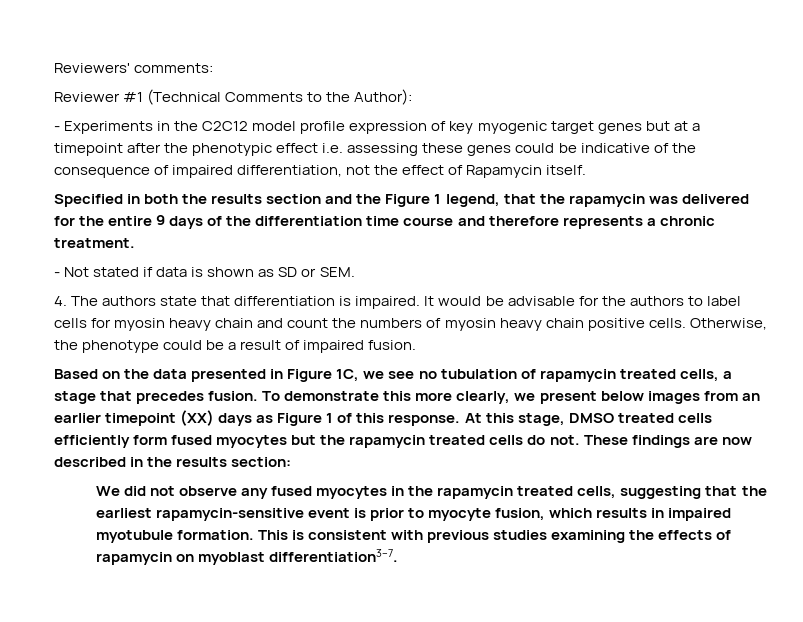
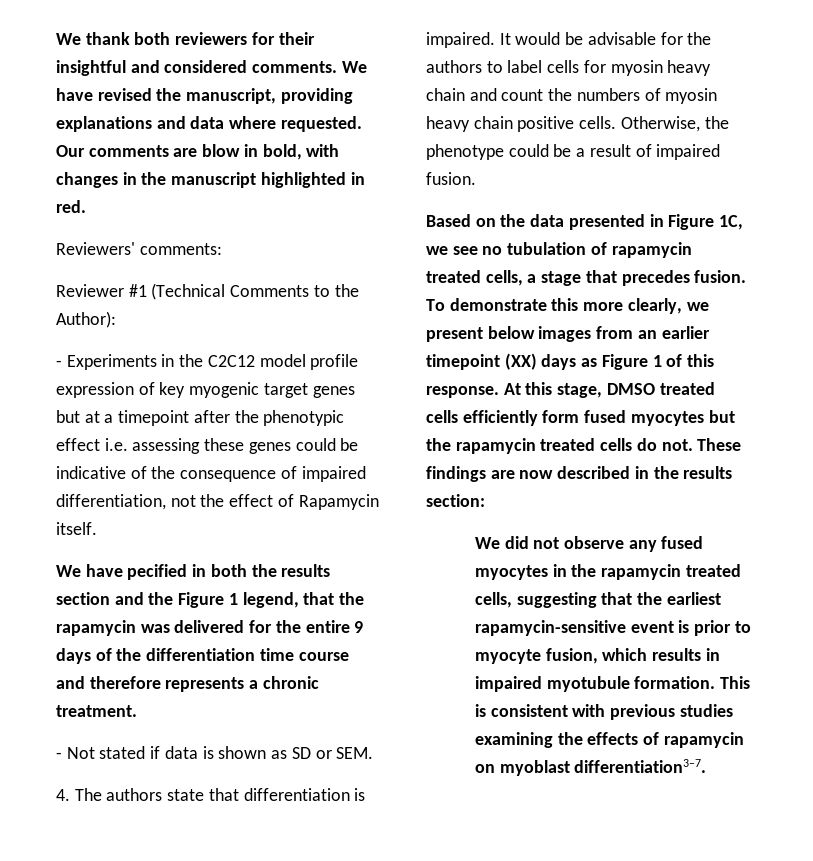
(54, 68) none -> [56,32,315,45] [56,60,367,76] [56,88,353,104] [56,116,362,132] [56,144,340,160] [56,172,365,188] [56,200,86,213] We thank both reviewers for their insightful and considered comments. We have revised the manuscript, providing explanations and data where requested. Our comments are blow in bold, with changes in the manuscript highlighted in red. //
[54,194,123,207] Specified -> [56,564,188,580] We have pecified

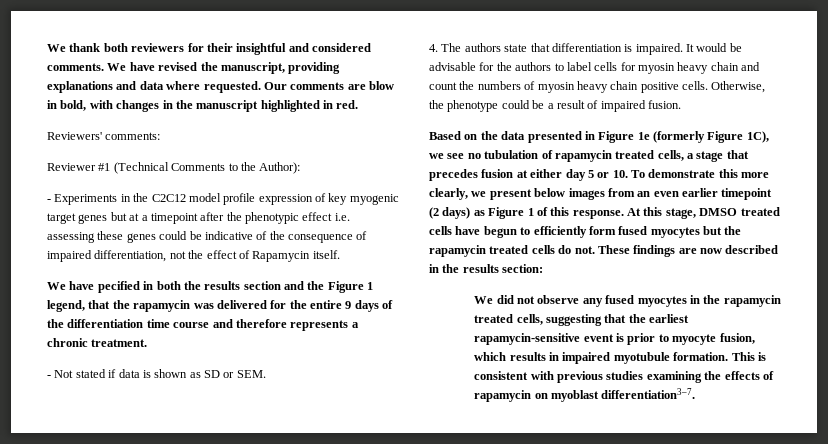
[719,215,744,230] 1C, -> [637,131,769,143] 1e (formerly Figure 1C),
[694,270,747,283] fusion. -> [481,169,628,181] fusion at either day 5 or 10.
(657, 334) none -> [653,191,679,197] even
[504,353,577,370] (XX) days -> [429,207,471,219] (2 days)
(458, 416) none -> [455,226,531,238] have begun to

